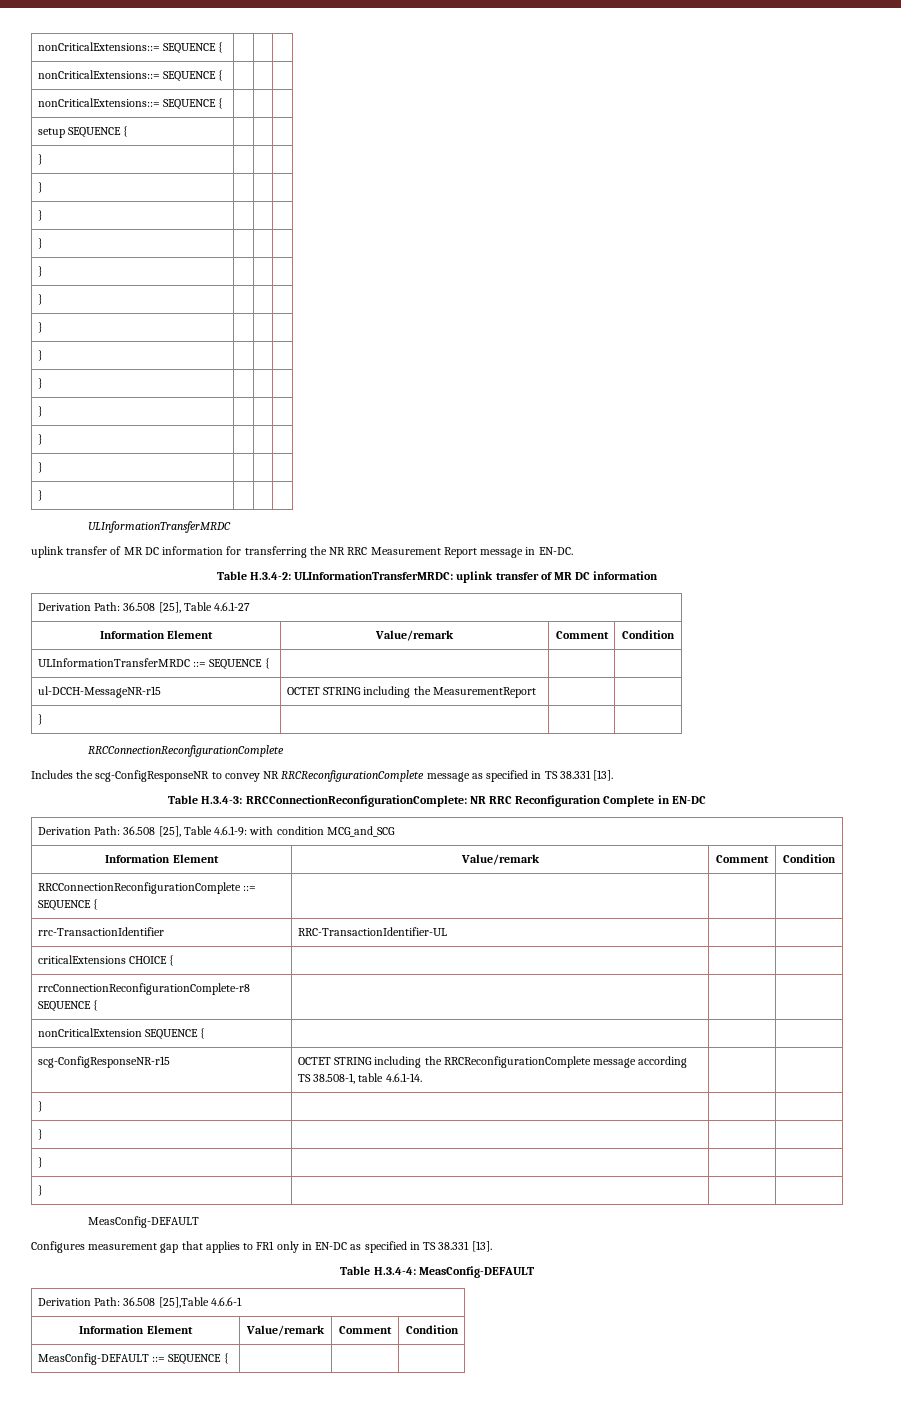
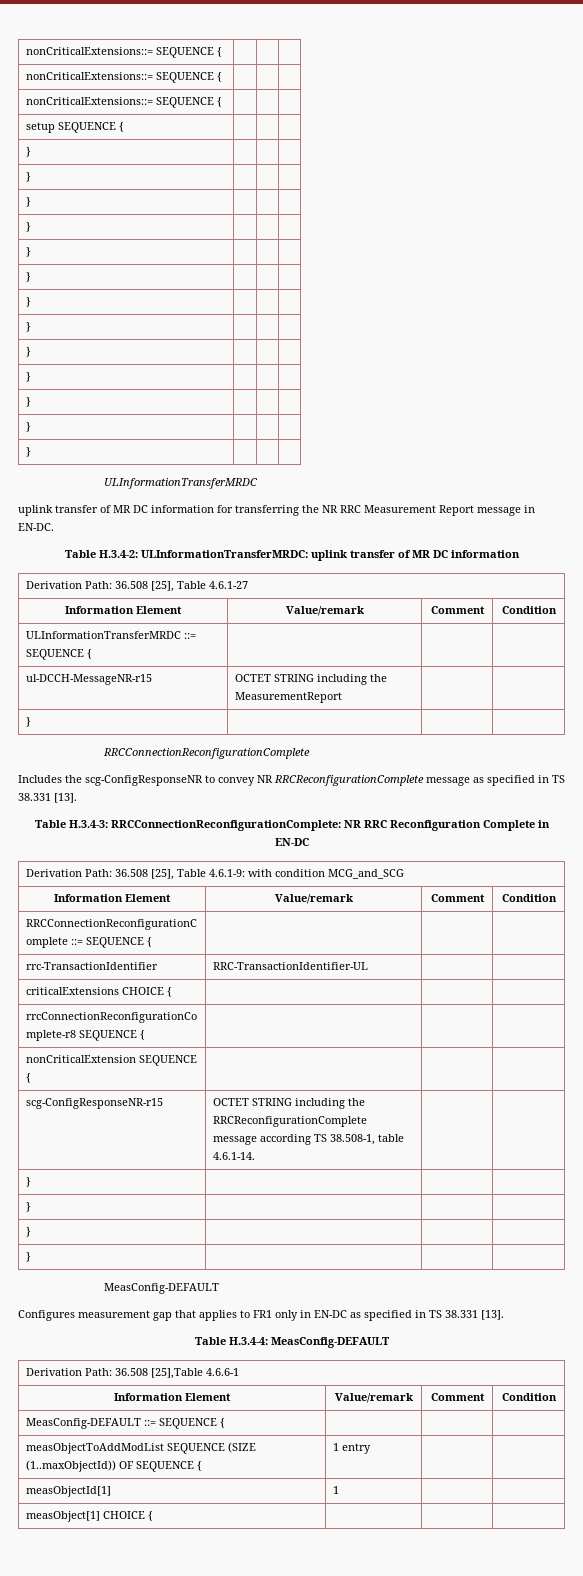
(229, 1358) none -> [26,1442,257,1454] [26,1460,203,1472] [333,1443,372,1454] [26,1486,112,1497] [333,1486,340,1494] [26,1511,154,1522] // measObjectToAddModList SEQUENCE (SIZE (1..maxObjectId)) OF SEQUENCE { | 1 entry | | // measObjectId[1] | 1 | | // measObject[1] CHOICE { | | |

